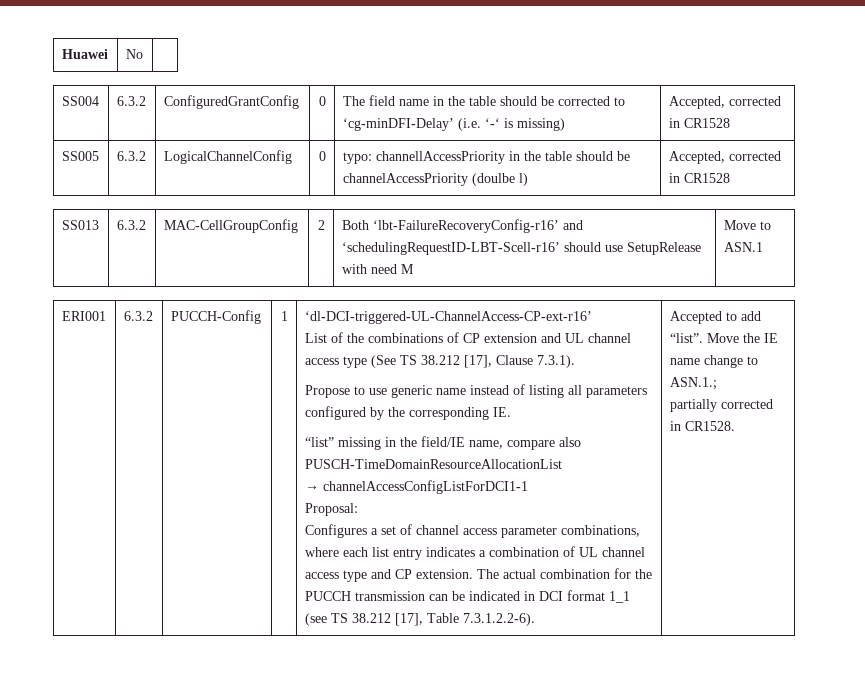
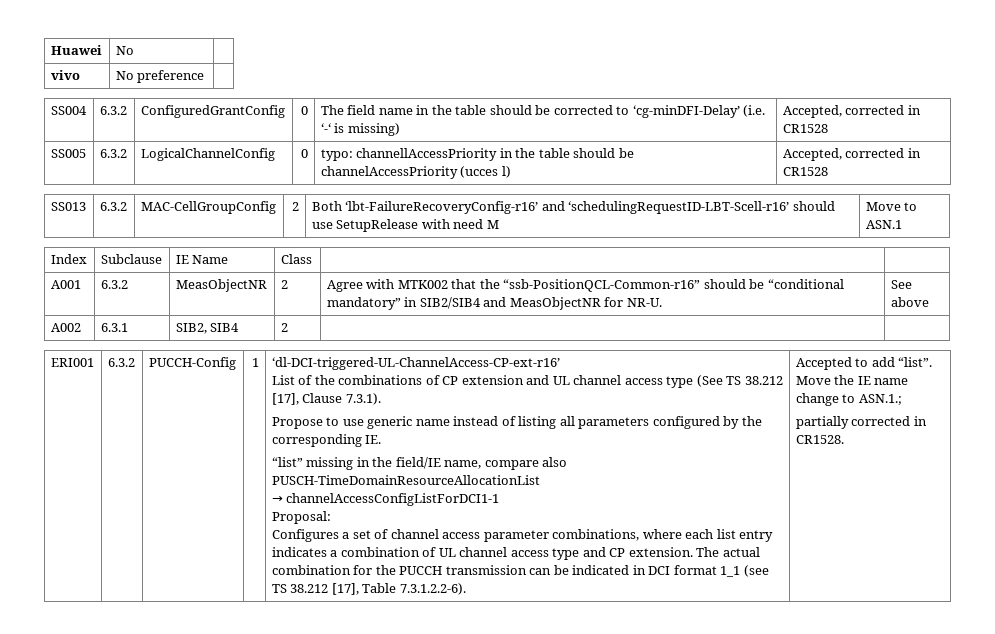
(143, 54) none -> [50,70,80,80] [115,70,205,83] // vivo | No preference |
[471,173,515,186] (doulbe -> [460,166,499,178] (ucces
(763, 247) none -> [50,254,87,264] [100,254,162,264] [175,255,229,264] [280,254,312,264] [50,280,81,289] [100,280,128,289] [175,279,267,292] [280,280,288,289] [326,279,844,292] [326,297,662,310] [890,280,912,289] [890,297,929,307] [50,323,81,332] [100,323,128,332] [175,323,240,334] [280,323,288,332] // Index | Subclause | IE Name | Class | | // A001 | 6.3.2 | MeasObjectNR | 2 | Agree with MTK002 that the “ssb-PositionQCL-Common-r16” should be “conditional mandatory” in SIB2/SIB4 and MeasObjectNR for NR-U. | See above // A002 | 6.3.1 | SIB2, SIB4 | 2 | |

